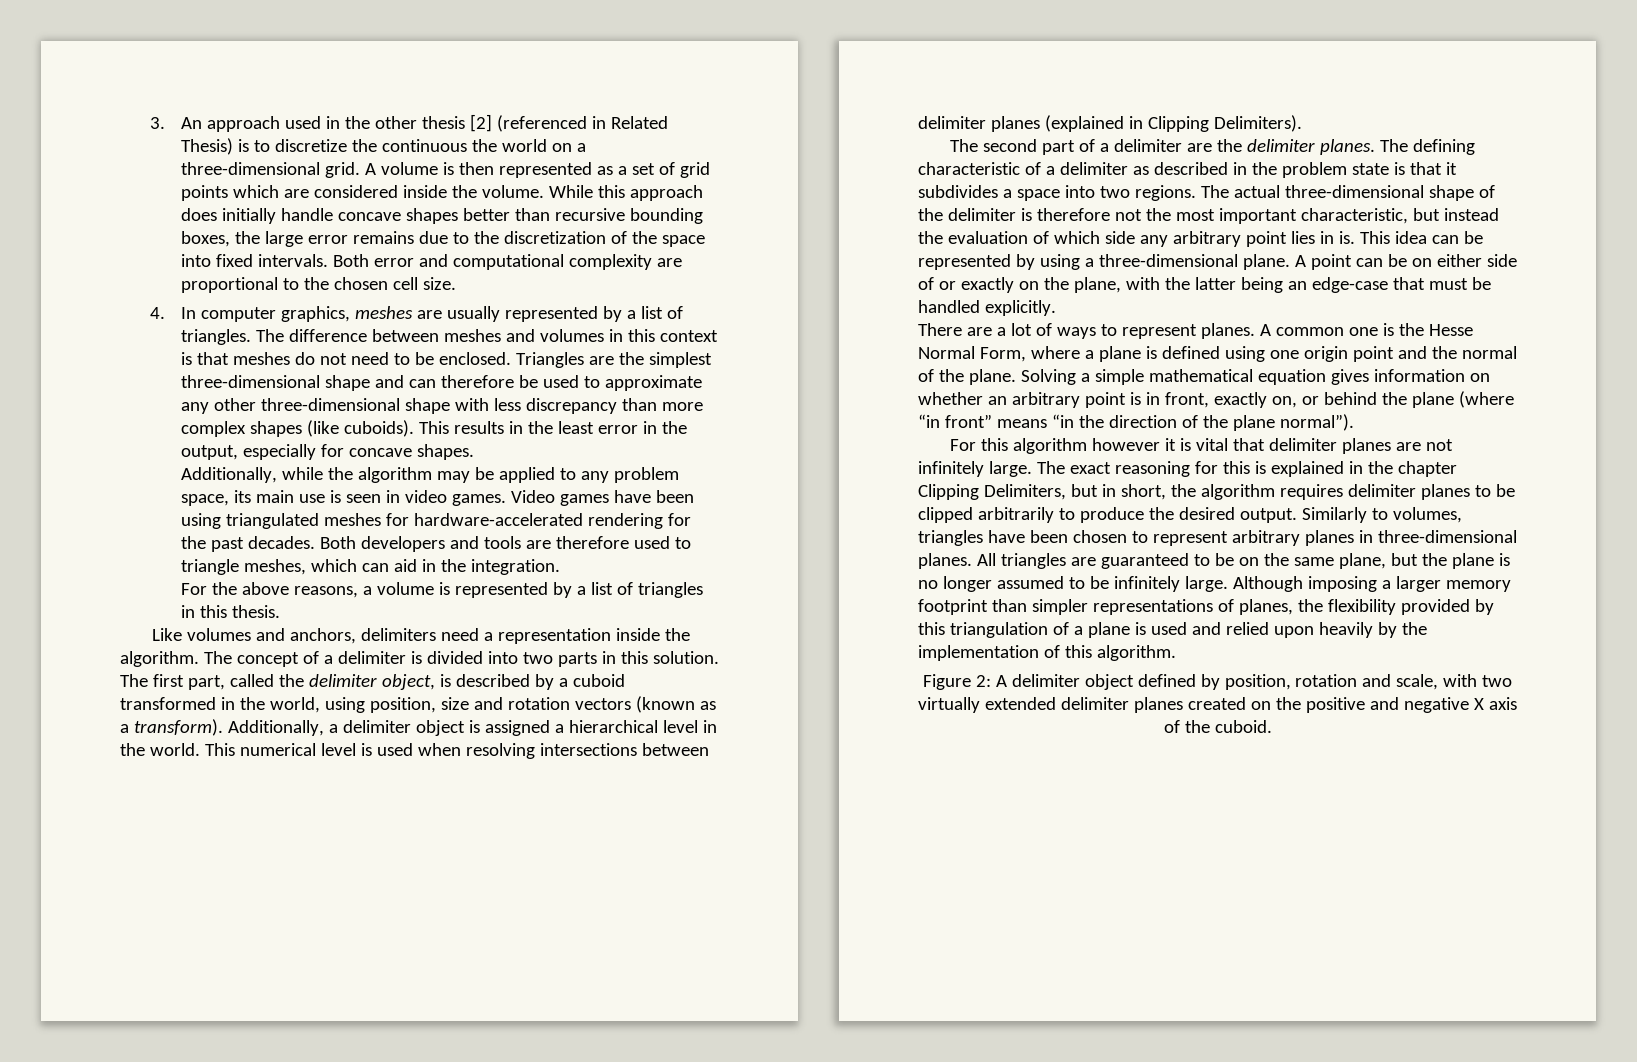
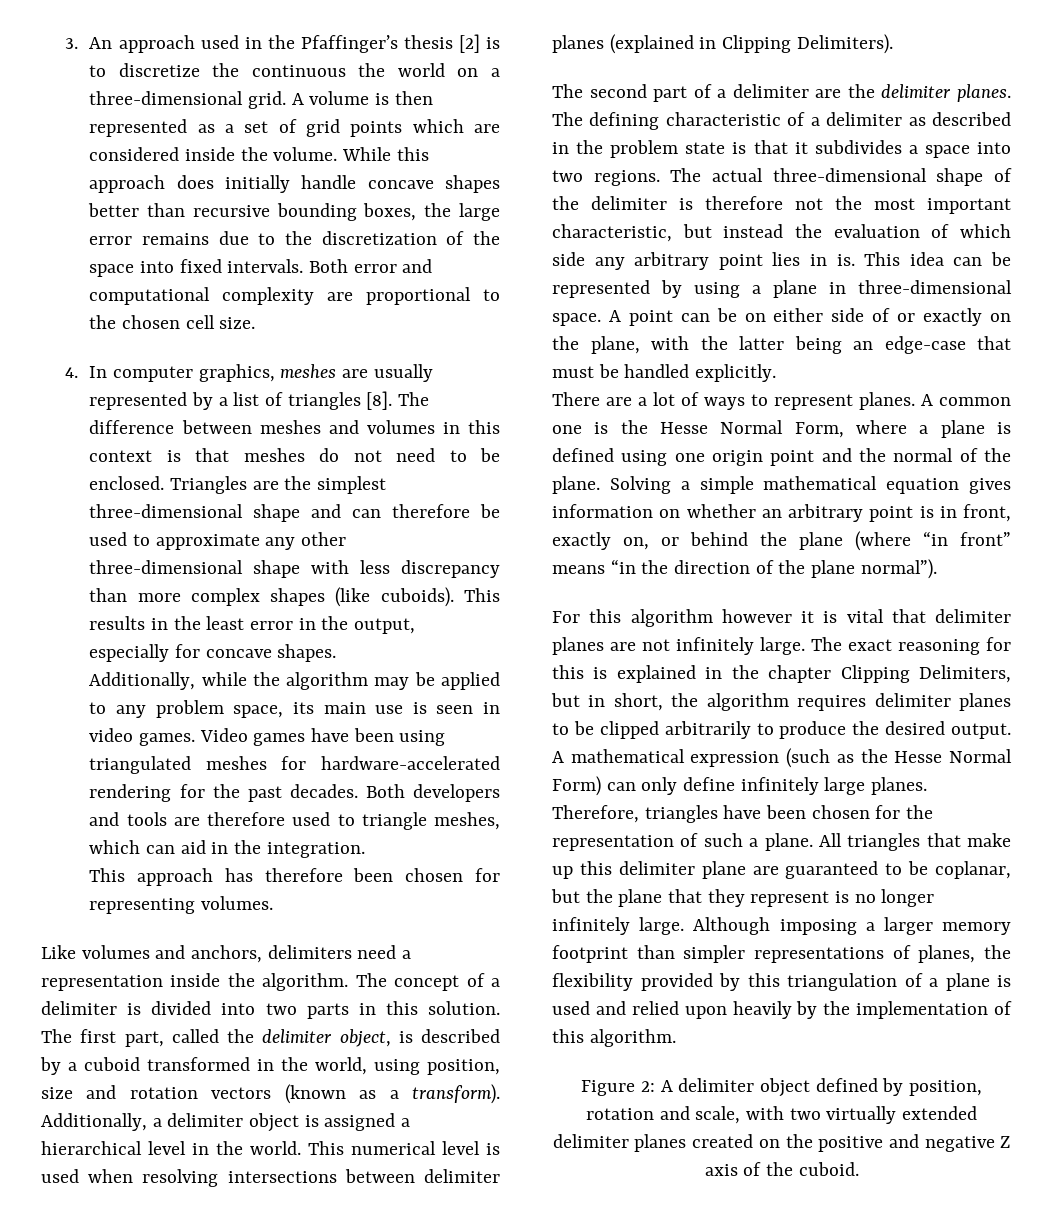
[374,116,417,129] other -> [300,35,398,53] Pfaffinger’s
[496,115,668,132] [180,138,233,155] (referenced in Related Thesis) -> (480, 43) none
[180,329,251,345] triangles. -> [287,391,393,410] triangles [8].
[180,582,703,598] [180,605,280,618] For the above reasons, a volume is represented by a list of triangles in this thesis. -> [89,868,501,886] [89,896,274,914] This approach has therefore been chosen for representing volumes.
[1098,254,1290,270] three-dimensional plane. -> [773,280,1012,298] [552,313,601,326] plane in three-dimensional space.
[1301,507,1462,523] [918,530,1517,546] [918,553,1510,569] [918,576,1109,592] Similarly to volumes, triangles have been chosen to represent arbitrary planes in three-dimensional planes. All triangles are guaranteed to be on the same plane, but the plane is no longer assumed to be -> [552,748,1012,768] [552,776,928,796] [552,805,934,823] [552,833,1011,851] [552,861,1011,879] [551,889,935,907] A mathematical expression (such as the Hesse Normal Form) can only define infinitely large planes. Therefore, triangles have been chosen for the representation of such a plane. All triangles that make up this delimiter plane are guaranteed to be coplanar, but the plane that they represent is no longer
[1473,698,1484,710] X -> [1000,1136,1011,1148] Z

